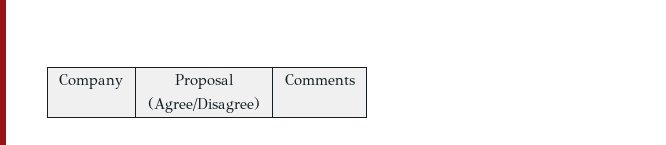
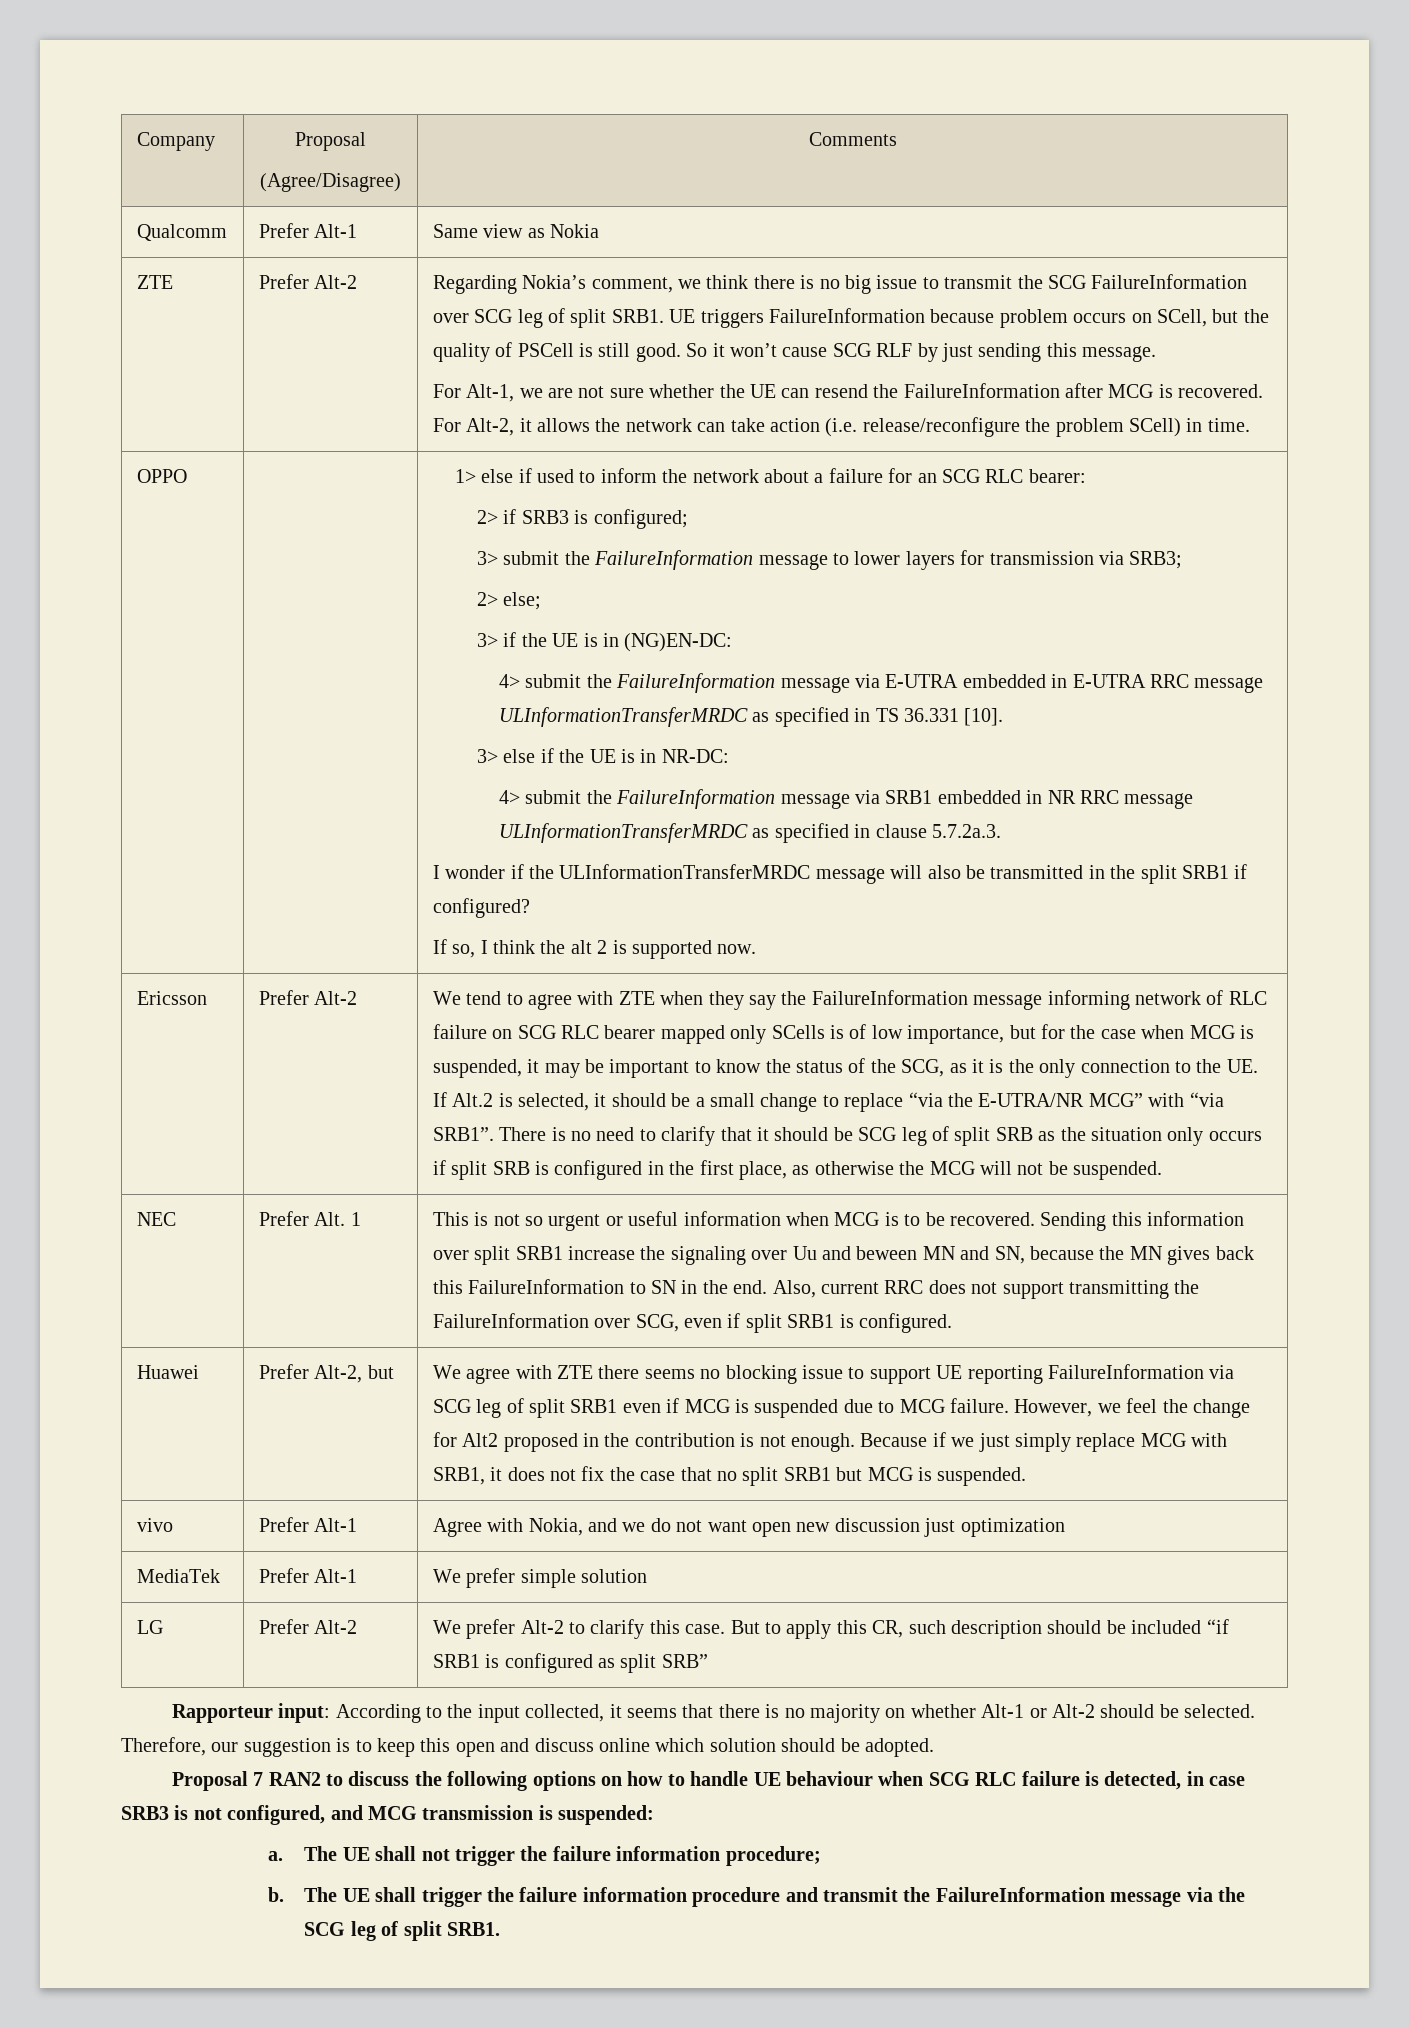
(355, 80) none -> [136,224,227,241] [258,223,358,238] [432,224,600,238] [136,275,173,289] [258,274,358,289] [432,274,1248,294] [432,308,1269,328] [432,342,1157,362] [432,383,1264,402] [432,417,1250,437] [136,469,187,483] [454,468,1086,483] [476,509,688,529] [476,550,1183,570] [476,592,542,610] [476,632,733,652] [498,673,1264,693] [498,707,1004,727] [476,748,729,763] [498,789,1194,809] [498,823,1001,843] [432,864,1248,884] [432,898,530,918] [432,939,757,959] [136,991,207,1005] [258,990,358,1005] [432,990,1267,1010] [432,1024,1255,1044] [432,1058,1258,1078] [432,1092,1224,1112] [432,1126,1262,1146] [432,1160,1163,1180] [136,1212,176,1226] [258,1211,361,1226] [432,1211,1245,1231] [432,1246,1254,1265] [432,1279,1200,1299] [432,1313,953,1333] [136,1365,199,1379] [258,1364,394,1383] [432,1364,1235,1384] [432,1398,1251,1418] [432,1432,1228,1452] [432,1466,1027,1486] [136,1518,173,1532] [258,1517,358,1532] [432,1518,1065,1537] [136,1569,220,1583] [258,1568,358,1583] [432,1568,648,1588] [136,1620,163,1634] [258,1619,358,1634] [432,1619,1229,1639] [432,1653,708,1673] [171,1703,1256,1723] [121,1737,934,1757] [171,1771,1246,1791] [121,1805,655,1825] [267,1846,821,1866] [267,1887,1246,1907] [304,1921,501,1941] // Qualcomm | Prefer Alt-1 | Same view as Nokia // ZTE | Prefer Alt-2 | Regarding Nokia’s comment, we think there is no big issue to transmit the SCG FailureInformation over SCG leg of split SRB1. UE triggers FailureInformation because problem occurs on SCell, but the quality of PSCell is still good. So it won’t cause SCG RLF by just sending this message. // For Alt-1, we are not sure whether the UE can resend the FailureInformation after MCG is recovered. For Alt-2, it allows the network can take action (i.e. release/reconfigure the problem SCell) in time. // OPPO | | 1> else if used to inform the network about a failure for an SCG RLC bearer: // 2> if SRB3 is configured; // 3> submit the FailureInformation message to lower layers for transmission via SRB3; // 2> else; // 3> if the UE is in (NG)EN-DC: // 4> submit the FailureInformation message via E-UTRA embedded in E-UTRA RRC message ULInformationTransferMRDC as specified in TS 36.331 [10]. // 3> else if the UE is in NR-DC: // 4> submit the FailureInformation message via SRB1 embedded in NR RRC message ULInformationTransferMRDC as specified in clause 5.7.2a.3. // I wonder if the ULInformationTransferMRDC message will also be transmitted in the split SRB1 if configured? // If so, I think the alt 2 is supported now. // Ericsson | Prefer Alt-2 | We tend to agree with ZTE when they say the FailureInformation message informing network of RLC failure on SCG RLC bearer mapped only SCells is of low importance, but for the case when MCG is suspended, it may be important to know the status of the SCG, as it is the only connection to the UE. If Alt.2 is selected, it should be a small change to replace “via the E-UTRA/NR MCG” with “via SRB1”. There is no need to clarify that it should be SCG leg of split SRB as the situation only occurs if split SRB is configured in the first place, as otherwise the MCG will not be suspended. // NEC | Prefer Alt. 1 | This is not so urgent or useful information when MCG is to be recovered. Sending this information over split SRB1 increase the signaling over Uu and beween MN and SN, because the MN gives back this FailureInformation to SN in the end. Also, current RRC does not support transmitting the FailureInformation over SCG, even if split SRB1 is configured. // Huawei | Prefer Alt-2, but | We agree with ZTE there seems no blocking issue to support UE reporting FailureInformation via SCG leg of split SRB1 even if MCG is suspended due to MCG failure. However, we feel the change for Alt2 proposed in the contribution is not enough. Because if we just simply replace MCG with SRB1, it does not fix the case that no split SRB1 but MCG is suspended. // vivo | Prefer Alt-1 | Agree with Nokia, and we do not want open new discussion just optimization // MediaTek | Prefer Alt-1 | We prefer simple solution // LG | Prefer Alt-2 | We prefer Alt-2 to clarify this case. But to apply this CR, such description should be included “if SRB1 is configured as split SRB” // Rapporteur input: According to the input collected, it seems that there is no majority on whether Alt-1 or Alt-2 should be selected. Therefore, our suggestion is to keep this open and discuss online which solution should be adopted. // Proposal 7 RAN2 to discuss the following options on how to handle UE behaviour when SCG RLC failure is detected, in case SRB3 is not configured, and MCG transmission is suspended: // a. The UE shall not trigger the failure information procedure; // b. The UE shall trigger the failure information procedure and transmit the FailureInformation message via the SCG leg of split SRB1.

